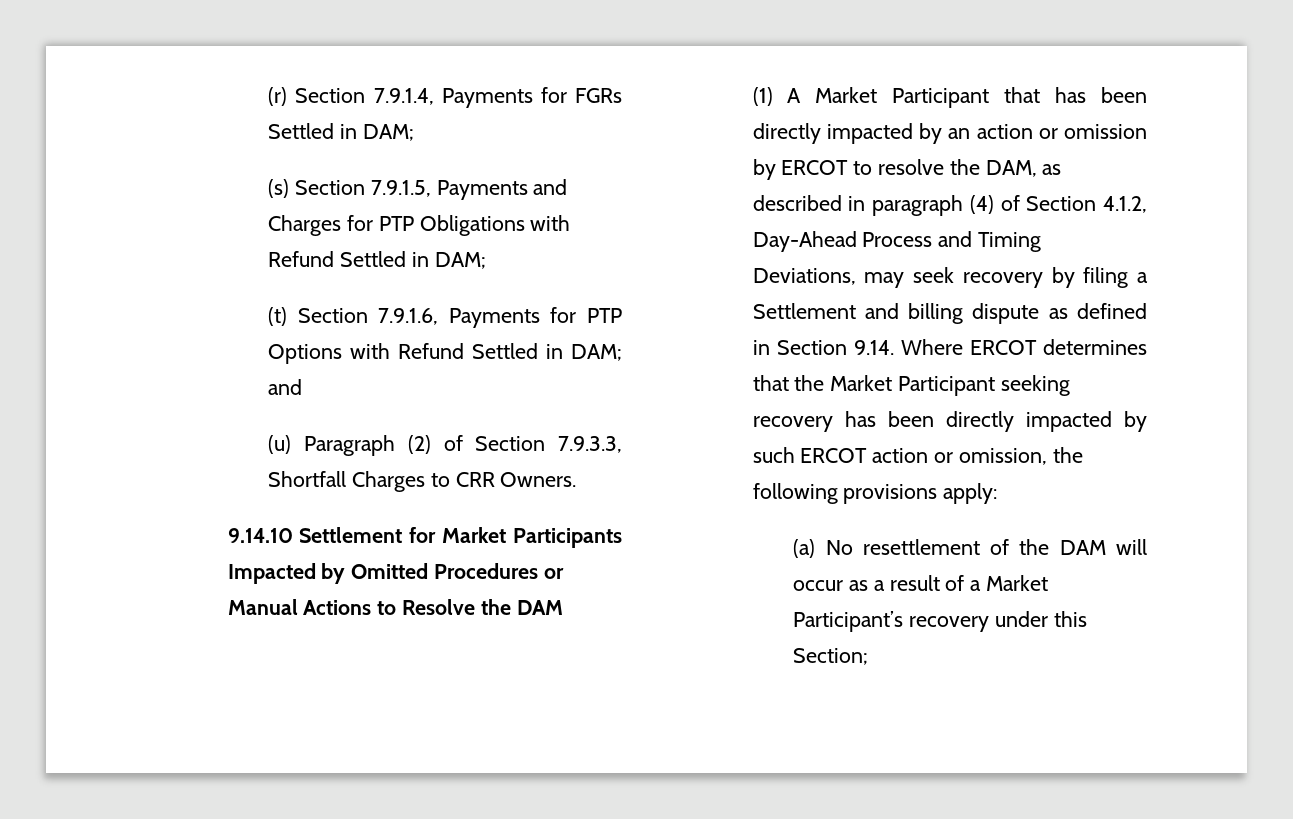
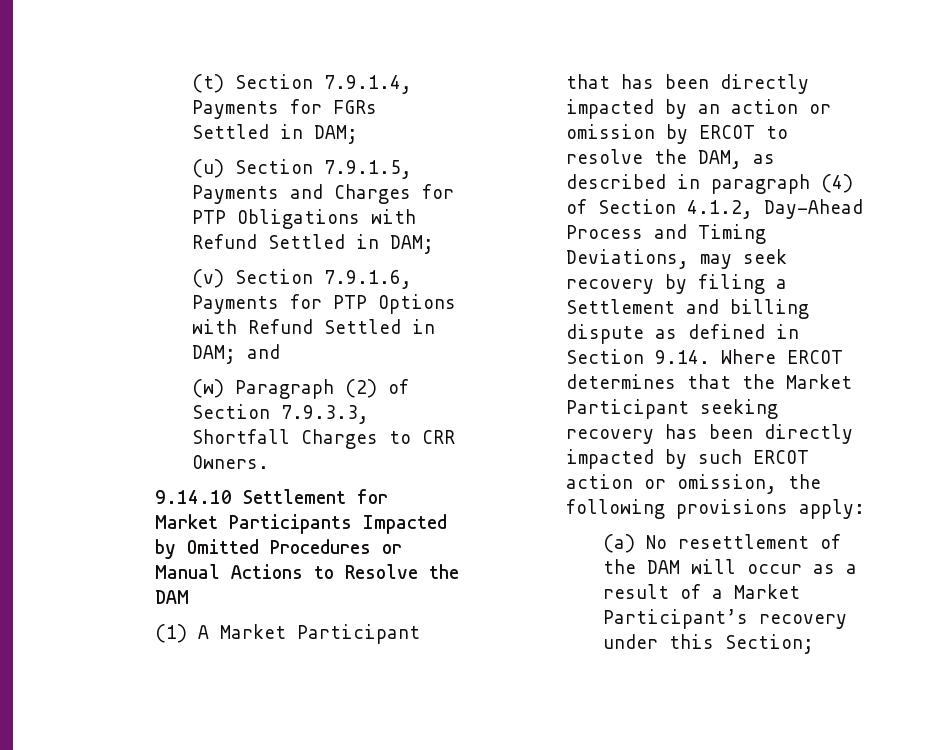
[268,87,288,106] (r) -> [192,74,225,93] (t)
[268,179,290,198] (s) -> [192,159,225,178] (u)
[268,307,288,326] (t) -> [192,269,225,288] (v)
[268,435,292,454] (u) -> [192,379,225,398] (w)

